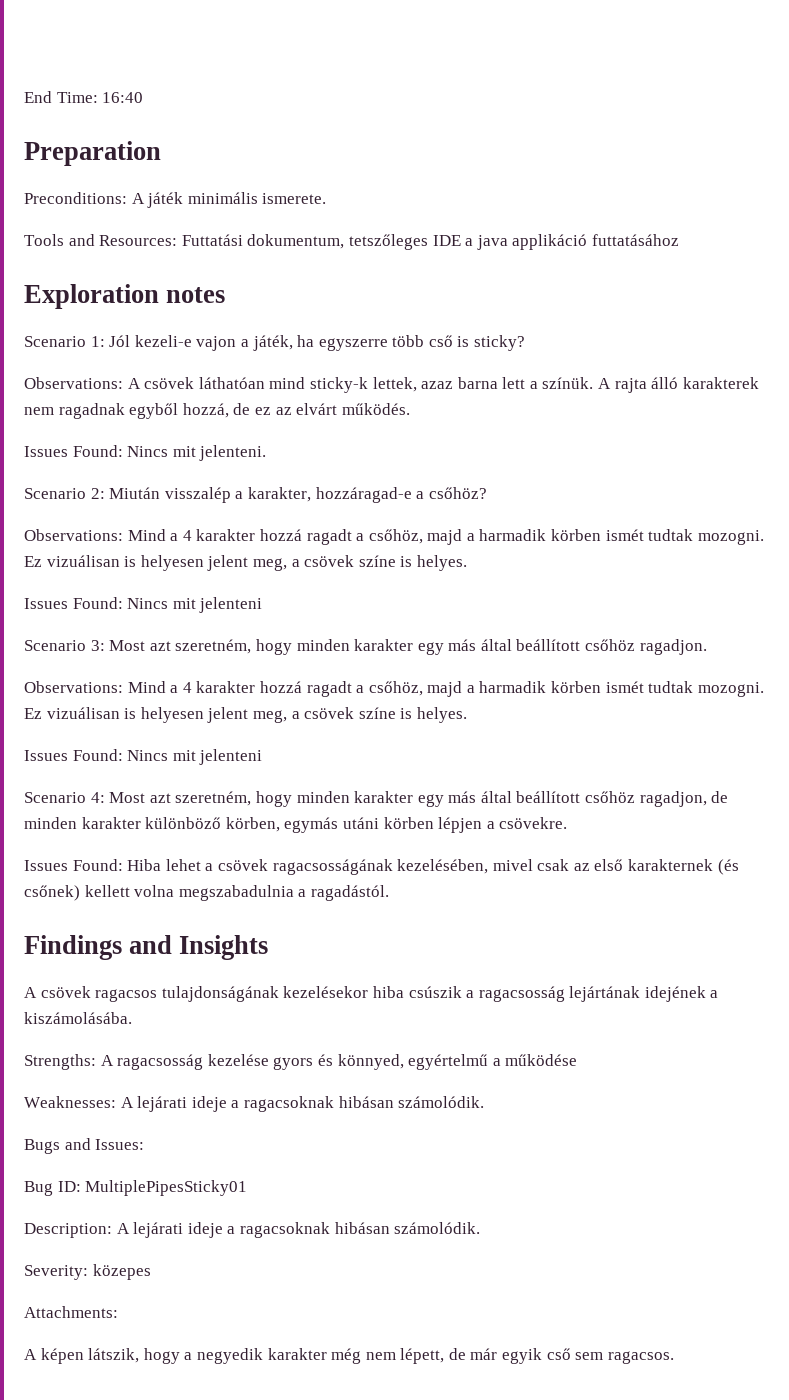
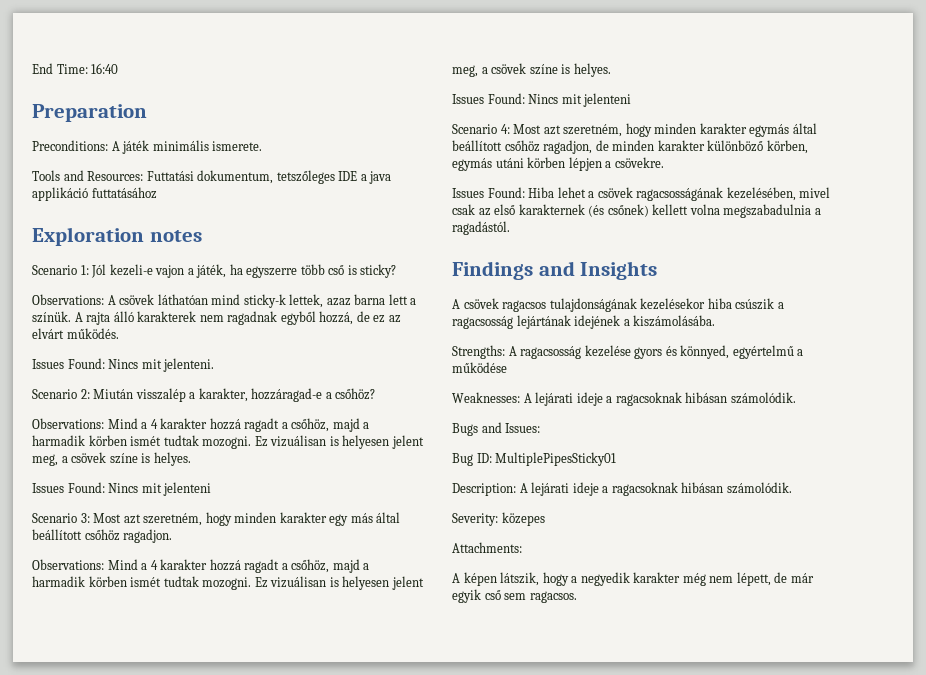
[417,791,477,807] egy más -> [749,124,790,137] egymás

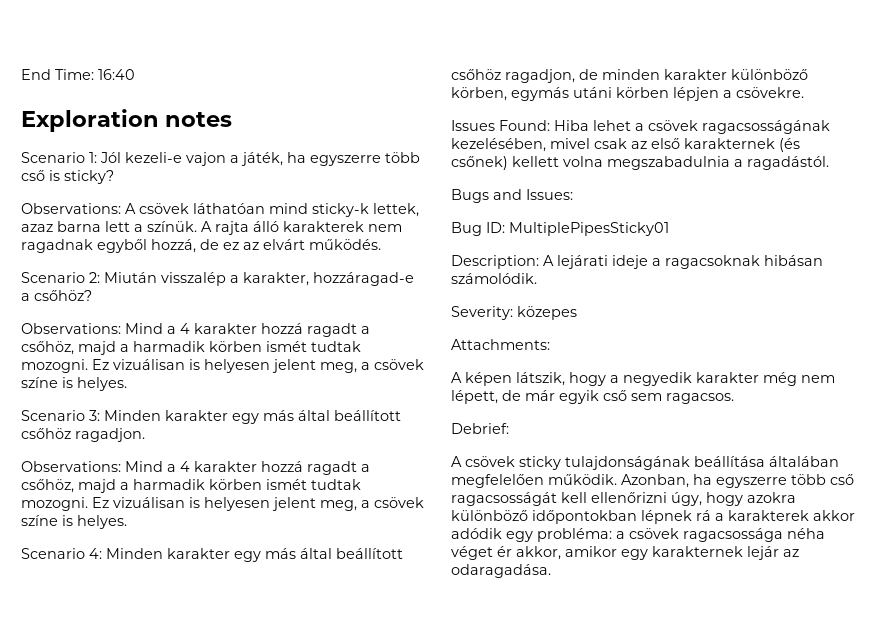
[32,104,147,122] [32,140,263,154] [32,170,392,184] [32,187,157,201] // Preparation // Preconditions: A játék minimális ismerete. // Tools and Resources: Futtatási dokumentum, tetszőleges IDE a java applikáció futtatásához -> (135, 74) none
[32,358,215,372] // Issues Found: Nincs mit jelenteni. -> (381, 244) none
[32,482,212,496] [32,512,277,526] Issues Found: Nincs mit jelenteni // Scenario 3: Most azt szeretném, hogy minden -> [21,410,161,421] Scenario 3: Minden
[452,93,632,107] [452,123,790,137] Issues Found: Nincs mit jelenteni // Scenario 4: Most azt szeretném, hogy minden karakter egymás -> [21,548,296,562] Scenario 4: Minden karakter egy más
[452,261,658,280] [452,298,784,312] [452,315,716,329] [452,345,804,359] [452,362,507,373] [452,392,796,406] // Findings and Insights // A csövek ragacsos tulajdonságának kezelésekor hiba csúszik a ragacsosság lejártának idejének a kiszámolásába. // Strengths: A ragacsosság kezelése gyors és könnyed, egyértelmű a működése // Weaknesses: A lejárati ideje a ragacsoknak hibásan számolódik. -> (829, 163) none
(577, 597) none -> [451,423,509,434] [451,456,839,470] [451,474,854,488] [451,492,796,506] [451,510,855,524] [451,528,825,542] [451,546,799,560] [451,564,551,578] // Debrief: // A csövek sticky tulajdonságának beállítása általában megfelelően működik. Azonban, ha egyszerre több cső ragacsosságát kell ellenőrizni úgy, hogy azokra különböző időpontokban lépnek rá a karakterek akkor adódik egy probléma: a csövek ragacsossága néha véget ér akkor, amikor egy karakternek lejár az odaragadása.

